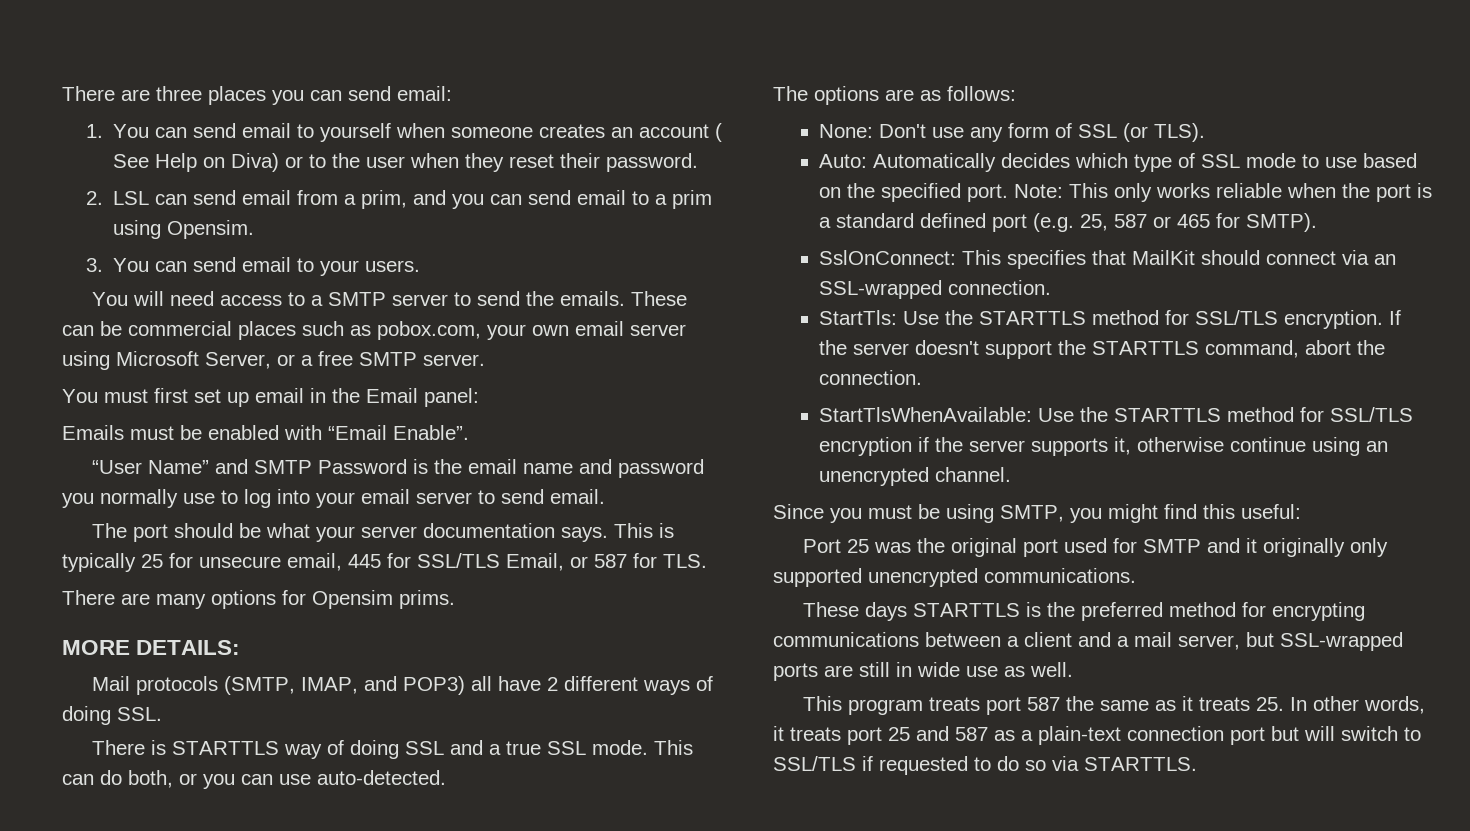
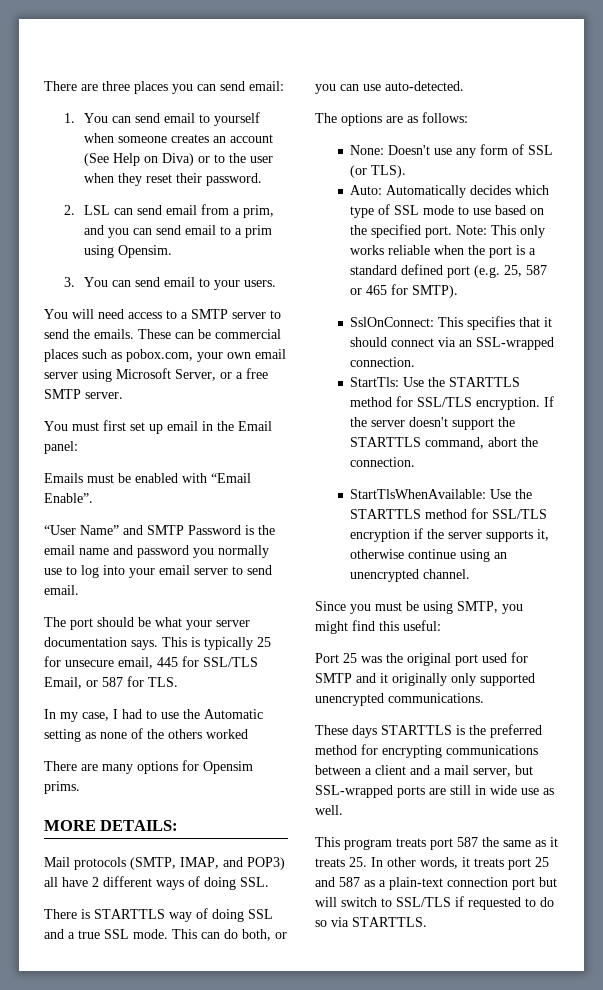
[714,123,722,142] [112,154,149,168] ( See -> [83,153,109,166] (See
(707, 561) none -> [44,709,263,722] [44,728,248,742] // In my case, I had to use the Automatic setting as none of the others worked
[879,124,927,138] Don't -> [388,145,431,155] Doesn't
[1132,250,1196,265] MailKit -> [544,317,553,327] it

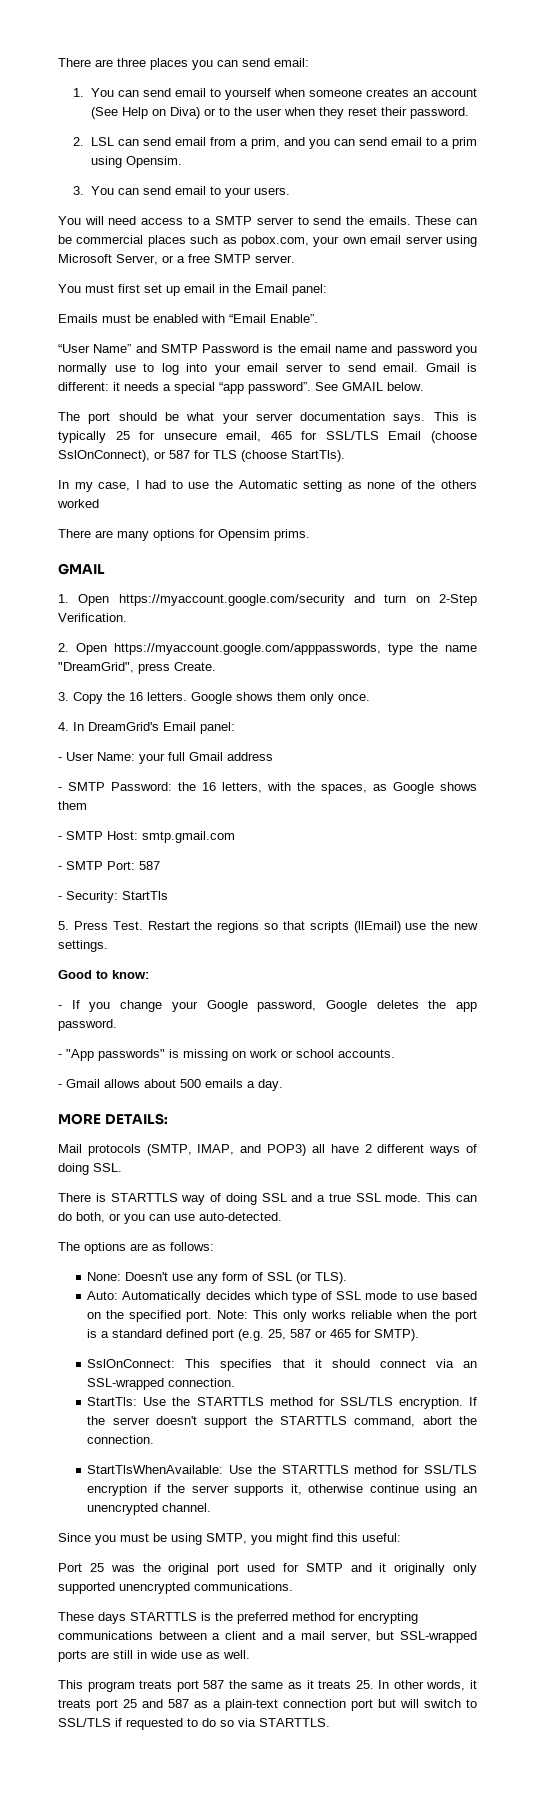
(79, 590) none -> [425,363,477,372] [58,382,424,394] Gmail is different: it needs a special “app password”. See GMAIL below.
[157,656,258,667] [44,676,178,689] 445 for SSL/TLS Email, or 587 for TLS. -> [270,431,477,443] [58,450,345,462] 465 for SSL/TLS Email (choose SslOnConnect), or 587 for TLS (choose StartTls).
(80, 787) none -> [58,563,105,575] [58,594,477,606] [58,613,127,622] [58,643,477,655] [58,662,216,674] [58,692,370,704] [58,722,235,734] [58,752,273,764] [58,782,477,794] [58,801,87,810] [58,831,235,843] [58,861,160,870] [58,891,168,903] [58,921,478,933] [58,940,108,952] [58,970,149,979] [58,1000,477,1012] [58,1019,117,1031] [58,1049,395,1061] [58,1079,283,1091] // GMAIL // 1. Open https://myaccount.google.com/security and turn on 2-Step Verification. // 2. Open https://myaccount.google.com/apppasswords, type the name "DreamGrid", press Create. // 3. Copy the 16 letters. Google shows them only once. // 4. In DreamGrid's Email panel: // - User Name: your full Gmail address // - SMTP Password: the 16 letters, with the spaces, as Google shows them // - SMTP Host: smtp.gmail.com // - SMTP Port: 587 // - Security: StartTls // 5. Press Test. Restart the regions so that scripts (llEmail) use the new settings. // Good to know: // - If you change your Google password, Google deletes the app password. // - "App passwords" is missing on work or school accounts. // - Gmail allows about 500 emails a day.

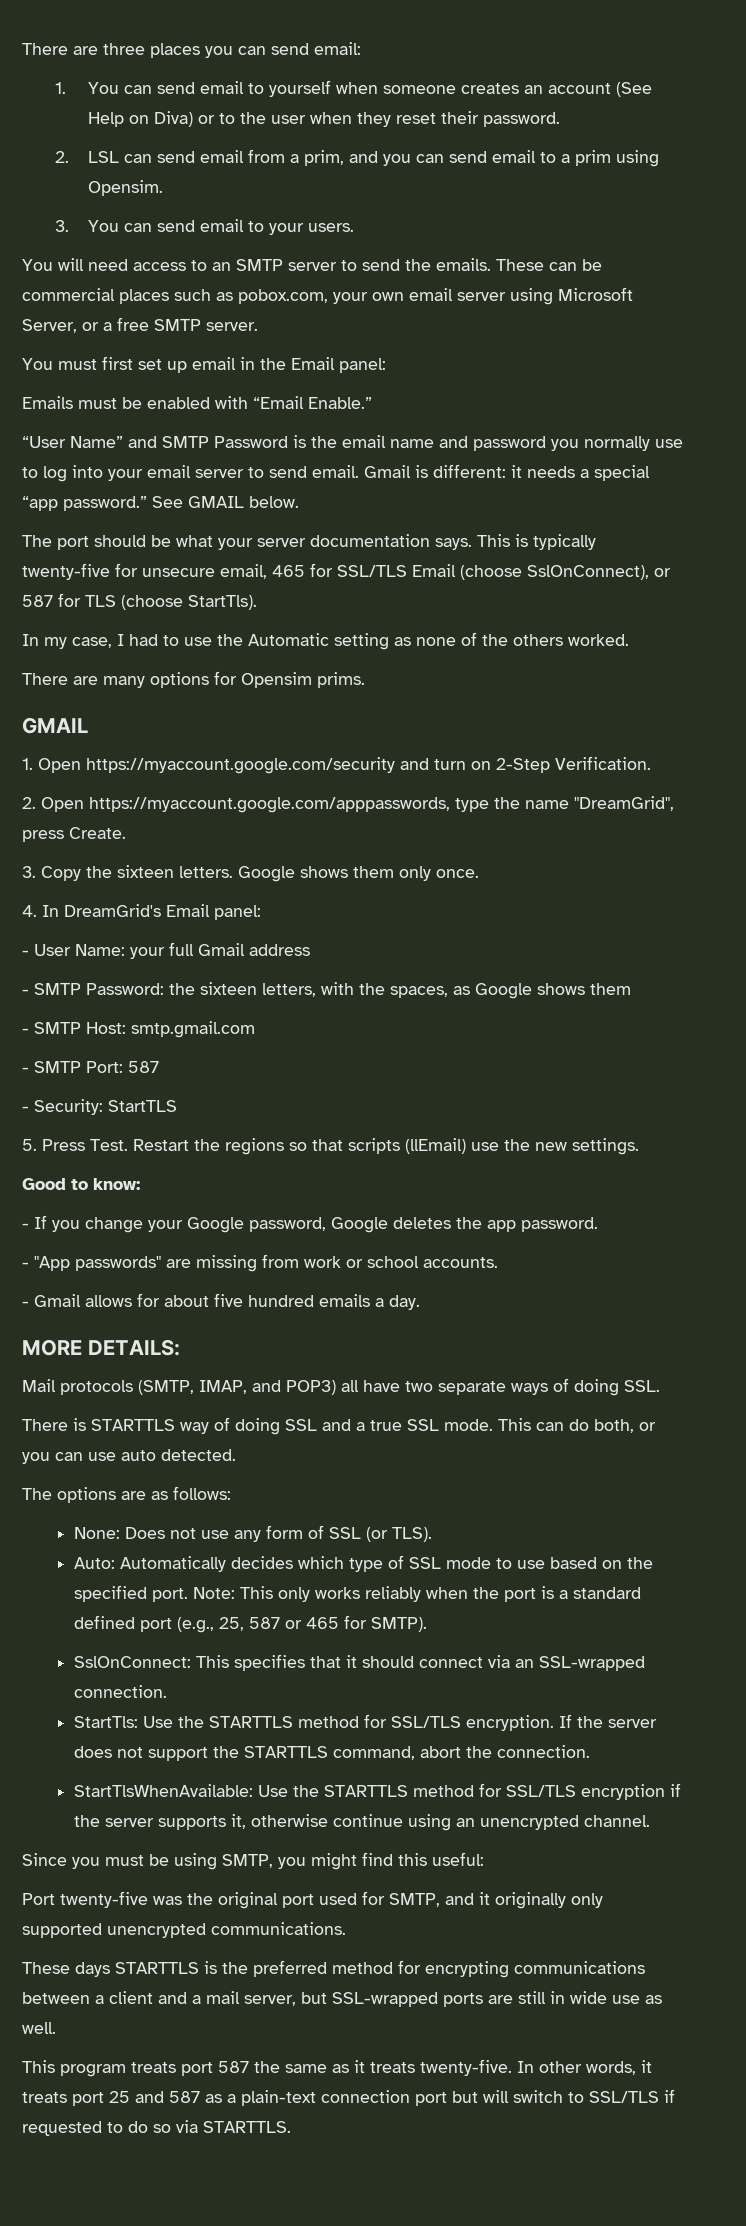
[203,218,212,225] a -> [212,262,231,271] an
[270,314,318,323] Enable”. -> [308,397,372,409] Enable.”
[248,382,311,394] password”. -> [63,496,147,511] password.”
[115,431,130,440] 25 -> [22,563,110,580] twenty-five
[57,499,99,508] worked -> [568,634,629,646] worked.
[129,692,143,701] 16 -> [117,865,174,878] sixteen
[202,782,216,791] 16 -> [200,982,257,995] sixteen
[122,891,168,900] StartTls -> [108,1100,177,1112] StartTLS
[169,1049,246,1061] is missing on -> [166,1254,299,1272] are missing from
[144,1079,201,1088] about 500 -> [137,1293,314,1307] for about five hundred
[364,1144,425,1153] 2 different -> [405,1381,506,1395] two separate
[199,1212,282,1221] auto-detected. -> [121,1449,236,1461] auto detected.
[125,1272,169,1281] Doesn't -> [125,1527,197,1539] Does not
[351,1310,393,1319] reliable -> [365,1586,422,1602] reliably
[238,1329,265,1341] (e.g. -> [177,1617,215,1633] (e.g.,
[155,1416,197,1425] doesn't -> [74,1746,144,1758] does not
[89,1563,104,1572] 25 -> [60,1891,148,1908] twenty-five
[305,1563,343,1572] SMTP -> [389,1893,440,1907] SMTP,
[355,1680,374,1689] 25. -> [420,2059,512,2076] twenty-five.

